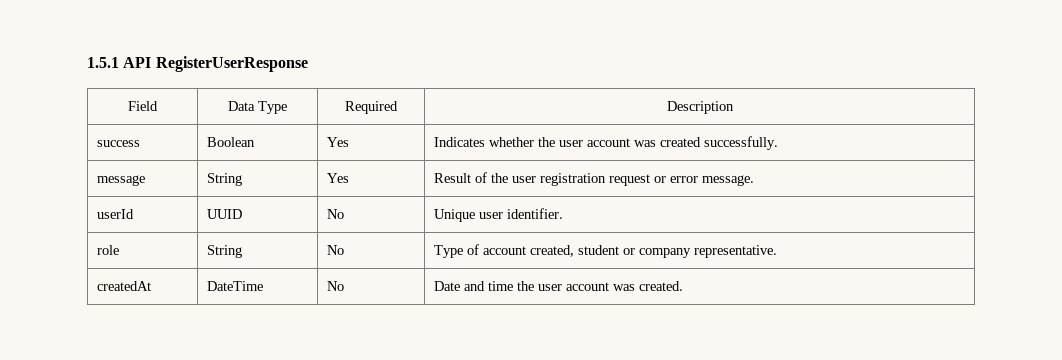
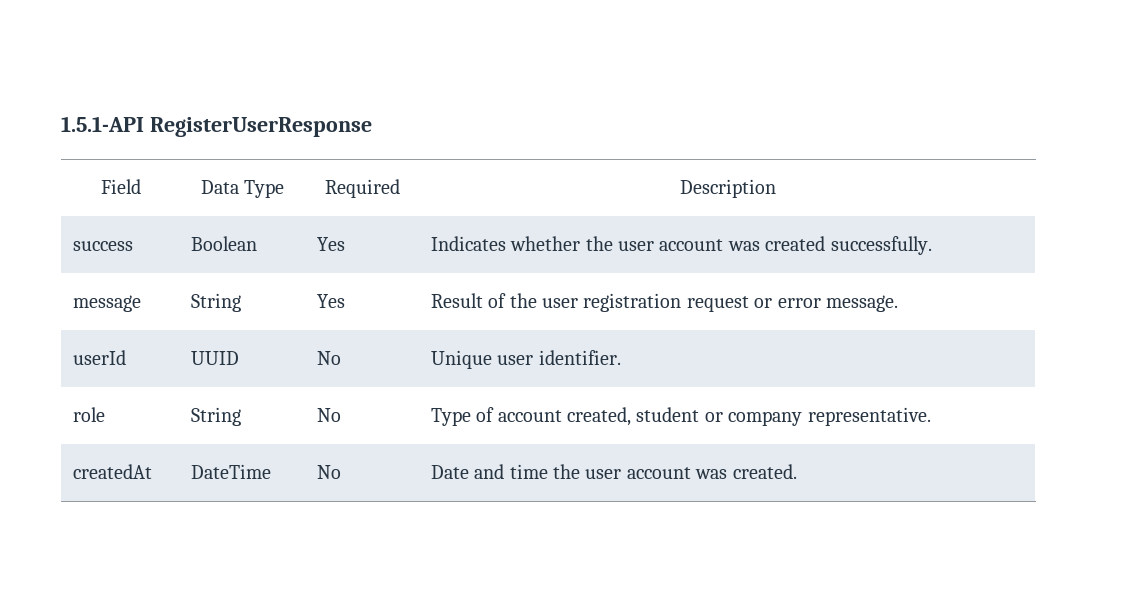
[87,57,152,68] 1.5.1 API -> [61,116,144,132] 1.5.1-API

